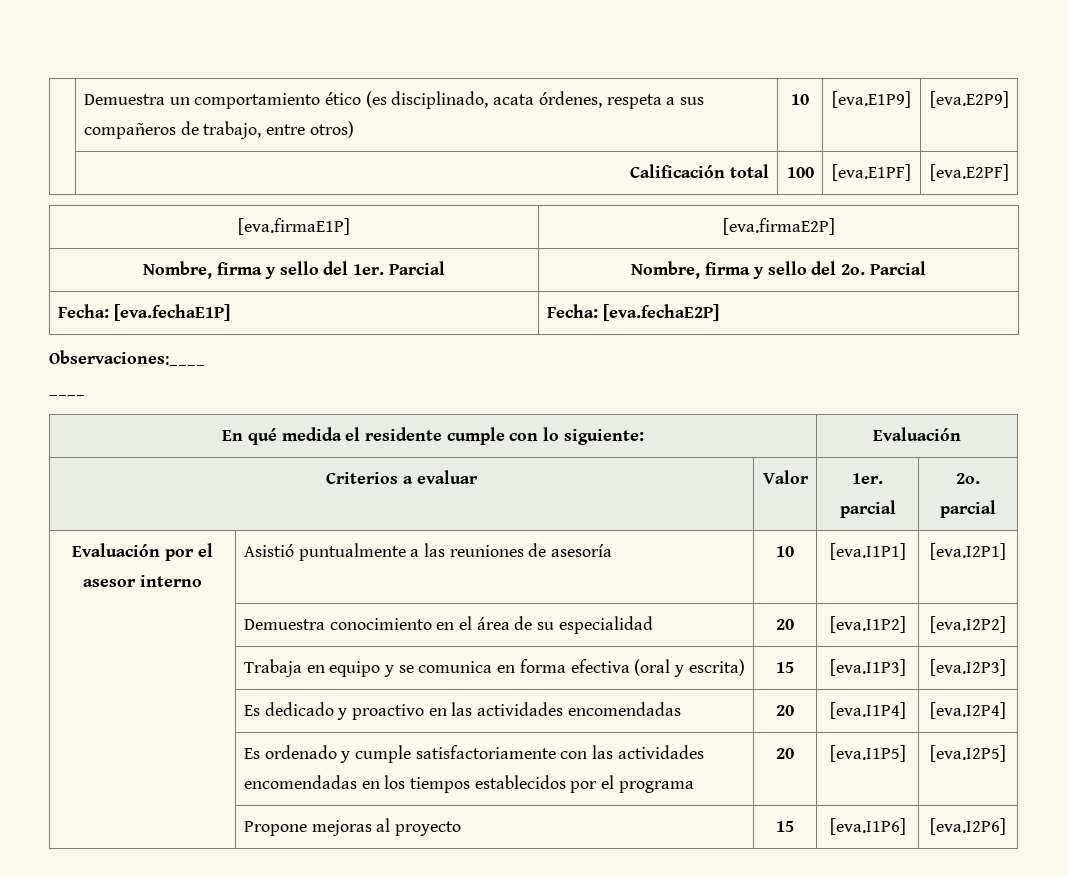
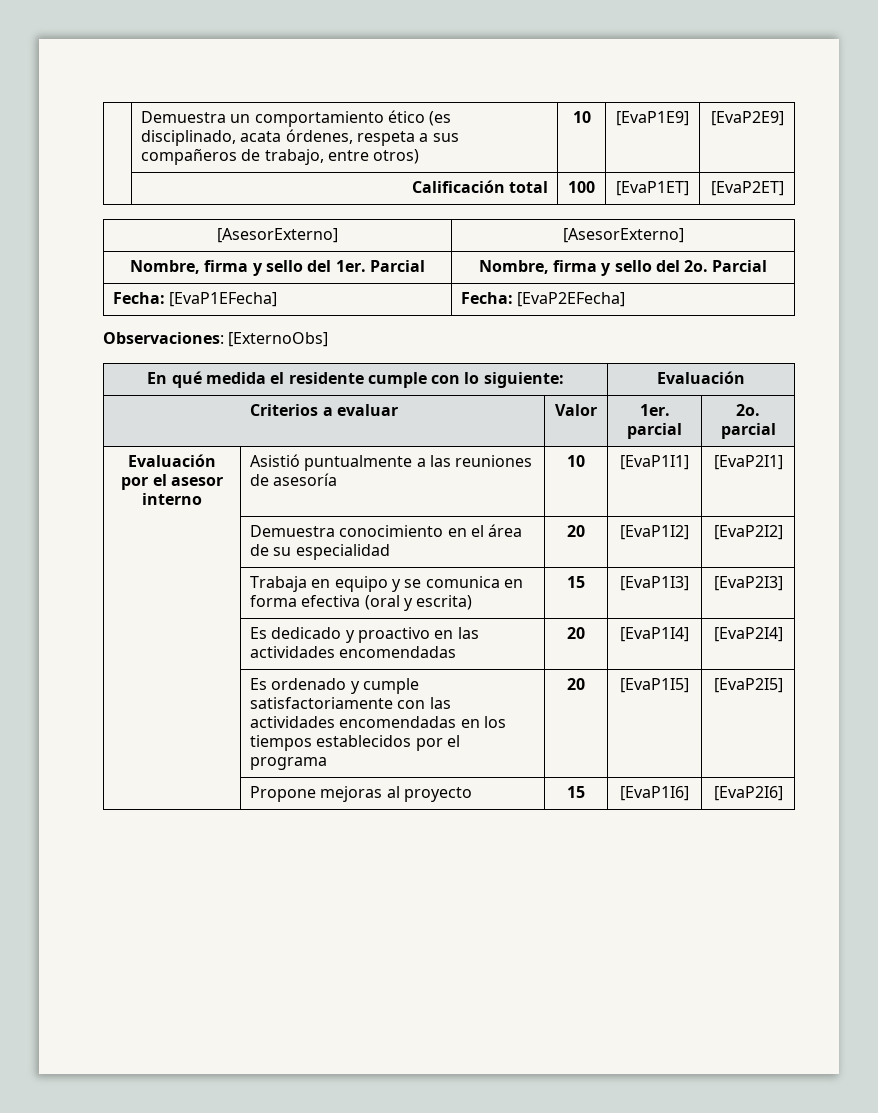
[832,91,911,108] [929,91,1009,108] [eva.E1P9] | [eva.E2P9] -> [616,111,689,126] [710,111,784,126] [EvaP1E9] | [EvaP2E9]
[832,164,911,181] [929,164,1009,181] [238,218,350,235] [722,218,835,235] [eva.E1PF] | [eva.E2PF] // [eva.firmaE1P] | [eva.firmaE2P] -> [616,181,689,196] [710,181,784,196] [217,228,338,243] [562,228,684,243] [EvaP1ET] | [EvaP2ET] // [AsesorExterno] | [AsesorExterno]
[113,304,230,321] [546,304,719,321] [49,350,205,366] [49,394,85,396] [eva.fechaE1P] | Fecha: [eva.fechaE2P] // Observaciones:____ // ____ -> [169,292,278,307] [461,292,626,307] [103,332,329,347] [EvaP1EFecha] | Fecha: [EvaP2EFecha] // Observaciones: [ExternoObs]
[829,543,906,560] [930,543,1006,560] [eva.I1P1] | [eva.I2P1] -> [620,455,689,470] [713,455,783,470] [EvaP1I1] | [EvaP2I1]
[829,616,906,633] [930,616,1006,633] [eva.I1P2] | [eva.I2P2] -> [620,525,689,540] [713,525,783,540] [EvaP1I2] | [EvaP2I2]
[829,659,906,676] [930,659,1006,676] [eva.I1P3] | [eva.I2P3] -> [620,576,689,591] [713,576,783,591] [EvaP1I3] | [EvaP2I3]
[829,702,906,719] [930,702,1006,719] [eva.I1P4] | [eva.I2P4] -> [620,627,689,642] [713,627,783,642] [EvaP1I4] | [EvaP2I4]
[829,745,906,762] [930,745,1006,762] [eva.I1P5] | [eva.I2P5] -> [620,678,689,693] [713,678,783,693] [EvaP1I5] | [EvaP2I5]
[829,818,906,835] [930,818,1006,835] [eva.I1P6] | [eva.I2P6] -> [620,786,689,801] [713,786,783,801] [EvaP1I6] | [EvaP2I6]

